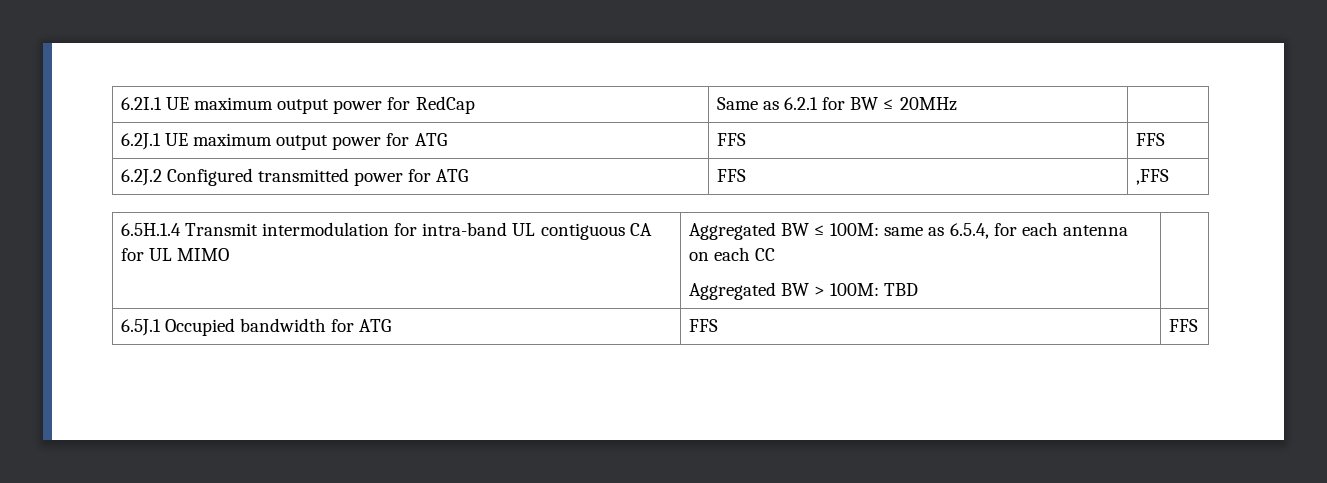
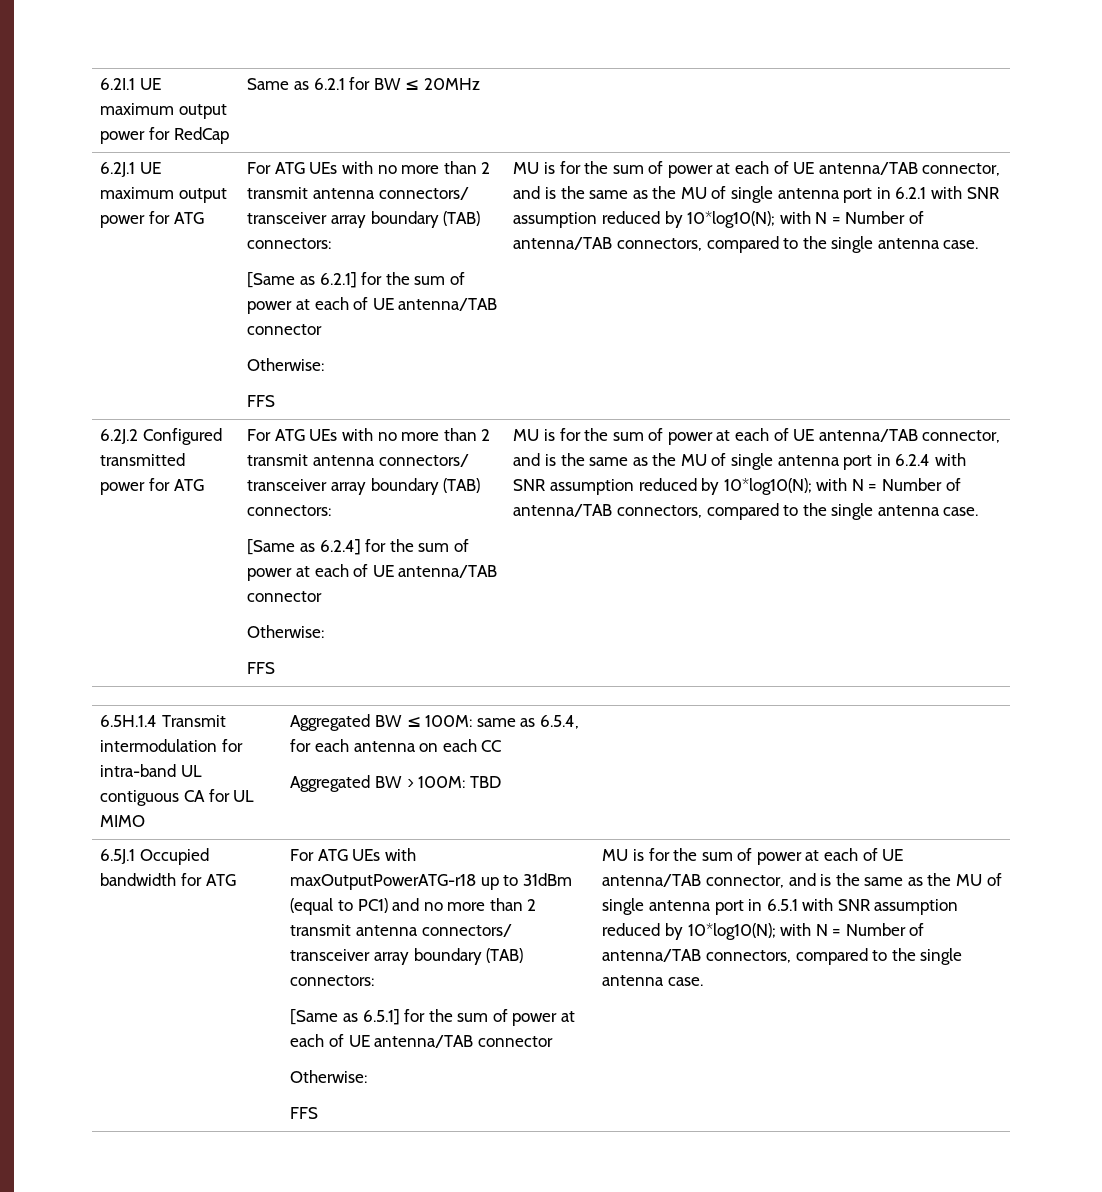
[716,133,746,146] [1135,133,1165,146] FFS | FFS -> [247,161,491,174] [247,187,469,200] [247,211,481,228] [247,238,332,249] [247,272,465,288] [247,297,498,314] [247,324,323,335] [247,358,325,371] [247,395,276,407] [513,161,1001,178] [513,186,999,203] [513,211,925,228] [513,236,979,253] For ATG UEs with no more than 2 transmit antenna connectors/ transceiver array boundary (TAB) connectors: // [Same as 6.2.1] for the sum of power at each of UE antenna/TAB connector // Otherwise: // FFS | MU is for the sum of power at each of UE antenna/TAB connector, and is the same as the MU of single antenna port in 6.2.1 with SNR assumption reduced by 10*log10(N); with N = Number of antenna/TAB connectors, compared to the single antenna case.
[716,169,746,182] [1135,169,1169,185] FFS | ,FFS -> [247,428,491,441] [247,454,469,467] [247,478,481,495] [247,505,332,516] [247,539,469,555] [247,564,498,581] [247,591,323,602] [247,625,325,638] [247,662,276,674] [513,428,1001,445] [513,453,967,470] [513,478,961,495] [513,503,979,520] For ATG UEs with no more than 2 transmit antenna connectors/ transceiver array boundary (TAB) connectors: // [Same as 6.2.4] for the sum of power at each of UE antenna/TAB connector // Otherwise: // FFS | MU is for the sum of power at each of UE antenna/TAB connector, and is the same as the MU of single antenna port in 6.2.4 with SNR assumption reduced by 10*log10(N); with N = Number of antenna/TAB connectors, compared to the single antenna case.
[688,319,718,332] [1168,319,1198,332] FFS | FFS -> [290,848,417,861] [290,873,573,890] [290,898,537,915] [290,924,512,937] [290,948,524,965] [290,975,375,986] [290,1009,576,1026] [290,1034,553,1048] [290,1070,368,1083] [290,1107,319,1119] [602,848,904,865] [602,873,1002,888] [602,898,959,915] [602,923,925,940] [602,948,963,965] [602,975,703,986] For ATG UEs with maxOutputPowerATG-r18 up to 31dBm (equal to PC1) and no more than 2 transmit antenna connectors/ transceiver array boundary (TAB) connectors: // [Same as 6.5.1] for the sum of power at each of UE antenna/TAB connector // Otherwise: // FFS | MU is for the sum of power at each of UE antenna/TAB connector, and is the same as the MU of single antenna port in 6.5.1 with SNR assumption reduced by 10*log10(N); with N = Number of antenna/TAB connectors, compared to the single antenna case.

